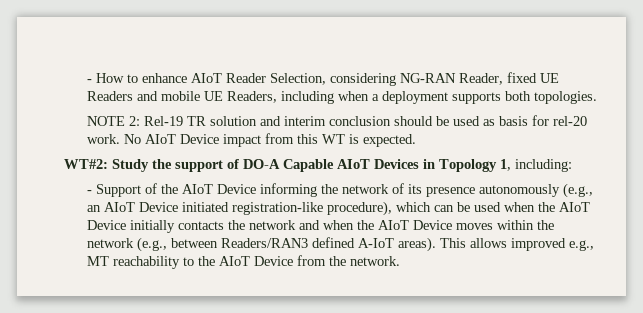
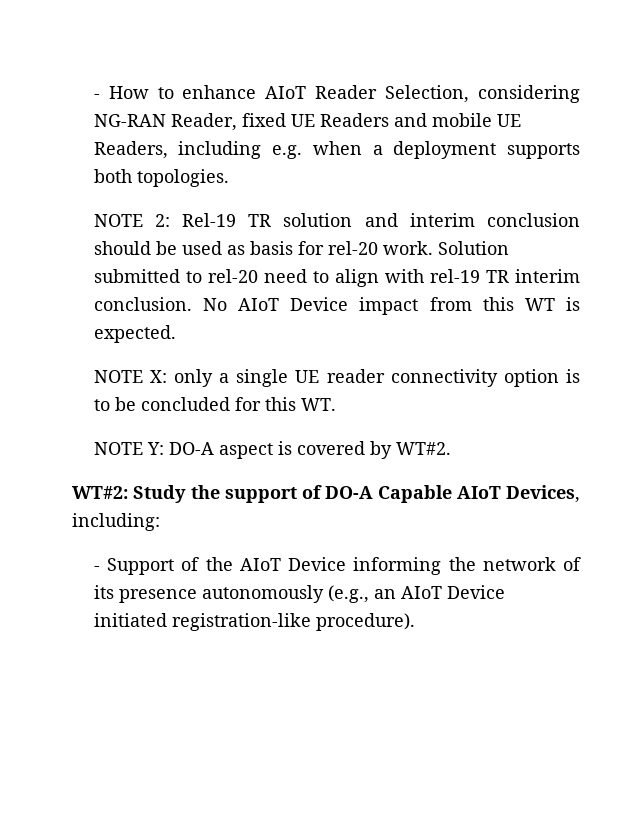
(335, 97) none -> [272,145,303,159] e.g.
(121, 139) none -> [437,241,509,255] [93,269,580,287] [93,297,192,311] Solution submitted to rel-20 need to align with rel-19 TR interim conclusion.
(417, 140) none -> [93,369,580,387] [93,397,336,411] [93,441,451,459] // NOTE X: only a single UE reader connectivity option is to be concluded for this WT. // NOTE Y: DO-A aspect is covered by WT#2.
[374,159,512,172] Devices in Topology 1, -> [506,485,581,503] Devices,
[327,201,591,216] [87,220,555,233] [87,237,595,252] [87,255,401,269] procedure), which can be used when the AIoT Device initially contacts the network and when the AIoT Device moves within the network (e.g., between Readers/RAN3 defined A-IoT areas). This allows improved e.g., MT reachability to the AIoT Device from the network. -> [315,613,415,631] procedure).

